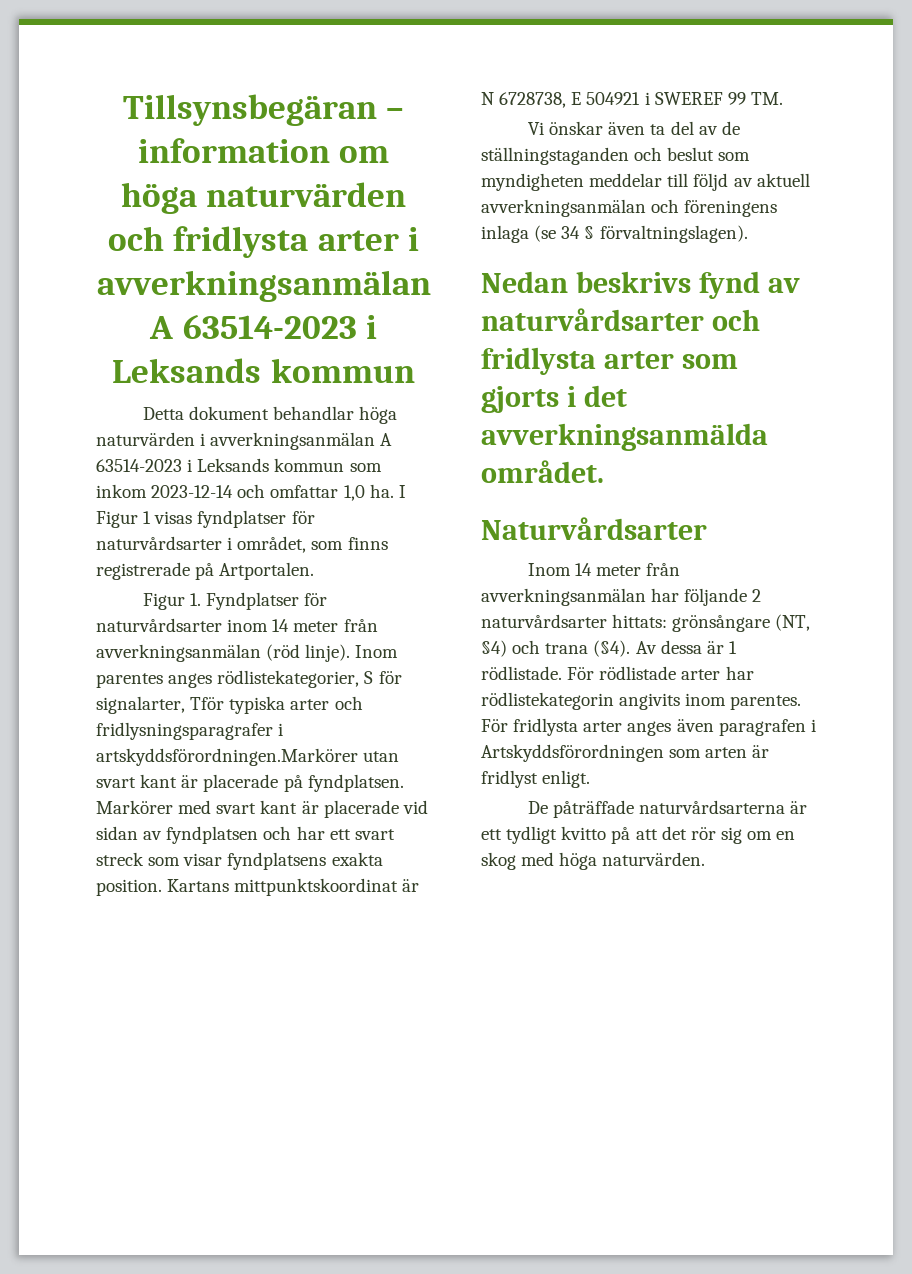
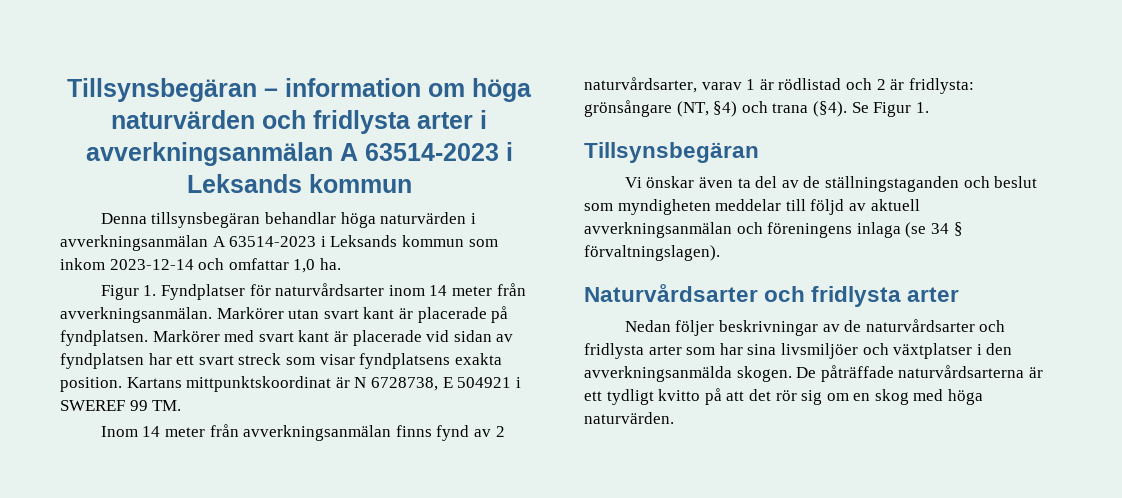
[143,406,270,420] Detta dokument -> [100,212,261,228] Denna tillsynsbegäran
[398,485,406,498] [96,510,315,528] [96,536,388,553] [96,562,315,580] I Figur 1 visas fyndplatser för naturvårdsarter i området, som finns registrerade på Artportalen. -> (341, 264) none
[96,644,399,662] [96,670,402,688] [96,696,363,714] [96,722,284,740] [96,748,358,766] avverkningsanmälan (röd linje). Inom parentes anges rödlistekategorier, S för signalarter, Tför typiska arter och fridlysningsparagrafer i artskyddsförordningen.Markörer -> [60,307,284,323] avverkningsanmälan. Markörer
[263,826,292,840] och -> (144, 361) none
(783, 98) none -> [100,424,505,441] [584,77,974,94] [584,100,929,117] [584,142,759,163] // Inom 14 meter från avverkningsanmälan finns fynd av 2 naturvårdsarter, varav 1 är rödlistad och 2 är fridlysta: grönsångare (NT, §4) och trana (§4). Se Figur 1. // Tillsynsbegäran
[481,271,800,299] Nedan beskrivs fynd av -> [584,284,960,307] [624,320,862,336] Naturvårdsarter och fridlysta arter // Nedan följer beskrivningar av de
[481,385,627,413] [481,423,768,451] [481,460,604,483] [481,517,707,540] [528,563,681,576] [481,588,762,606] [481,614,811,632] [481,640,737,657] [481,666,754,680] [481,692,802,710] [481,718,816,736] [481,744,770,762] [481,770,591,788] gjorts i det avverkningsanmälda området. // Naturvårdsarter // Inom 14 meter från avverkningsanmälan har följande 2 naturvårdsarter hittats: grönsångare (NT, §4) och trana (§4). Av dessa är 1 rödlistade. För rödlistade arter har rödlistekategorin angivits inom parentes. För fridlysta arter anges även paragrafen i Artskyddsförordningen som arten är fridlyst enligt. // -> [719,343,1013,359] [584,366,792,382] har sina livsmiljöer och växtplatser i den avverkningsanmälda skogen.

